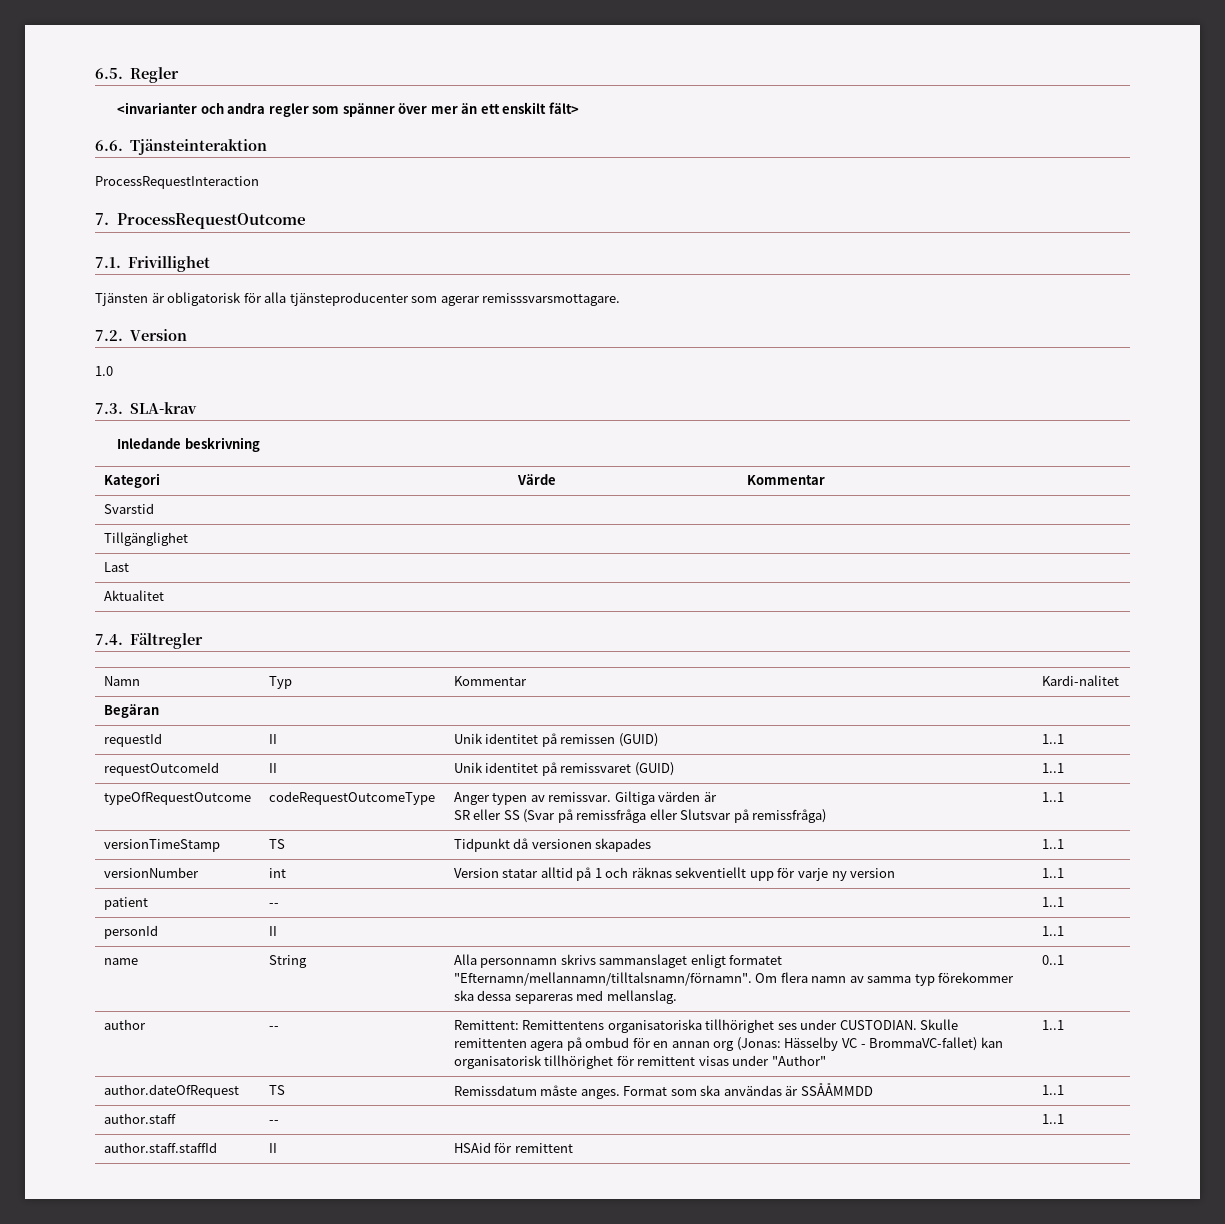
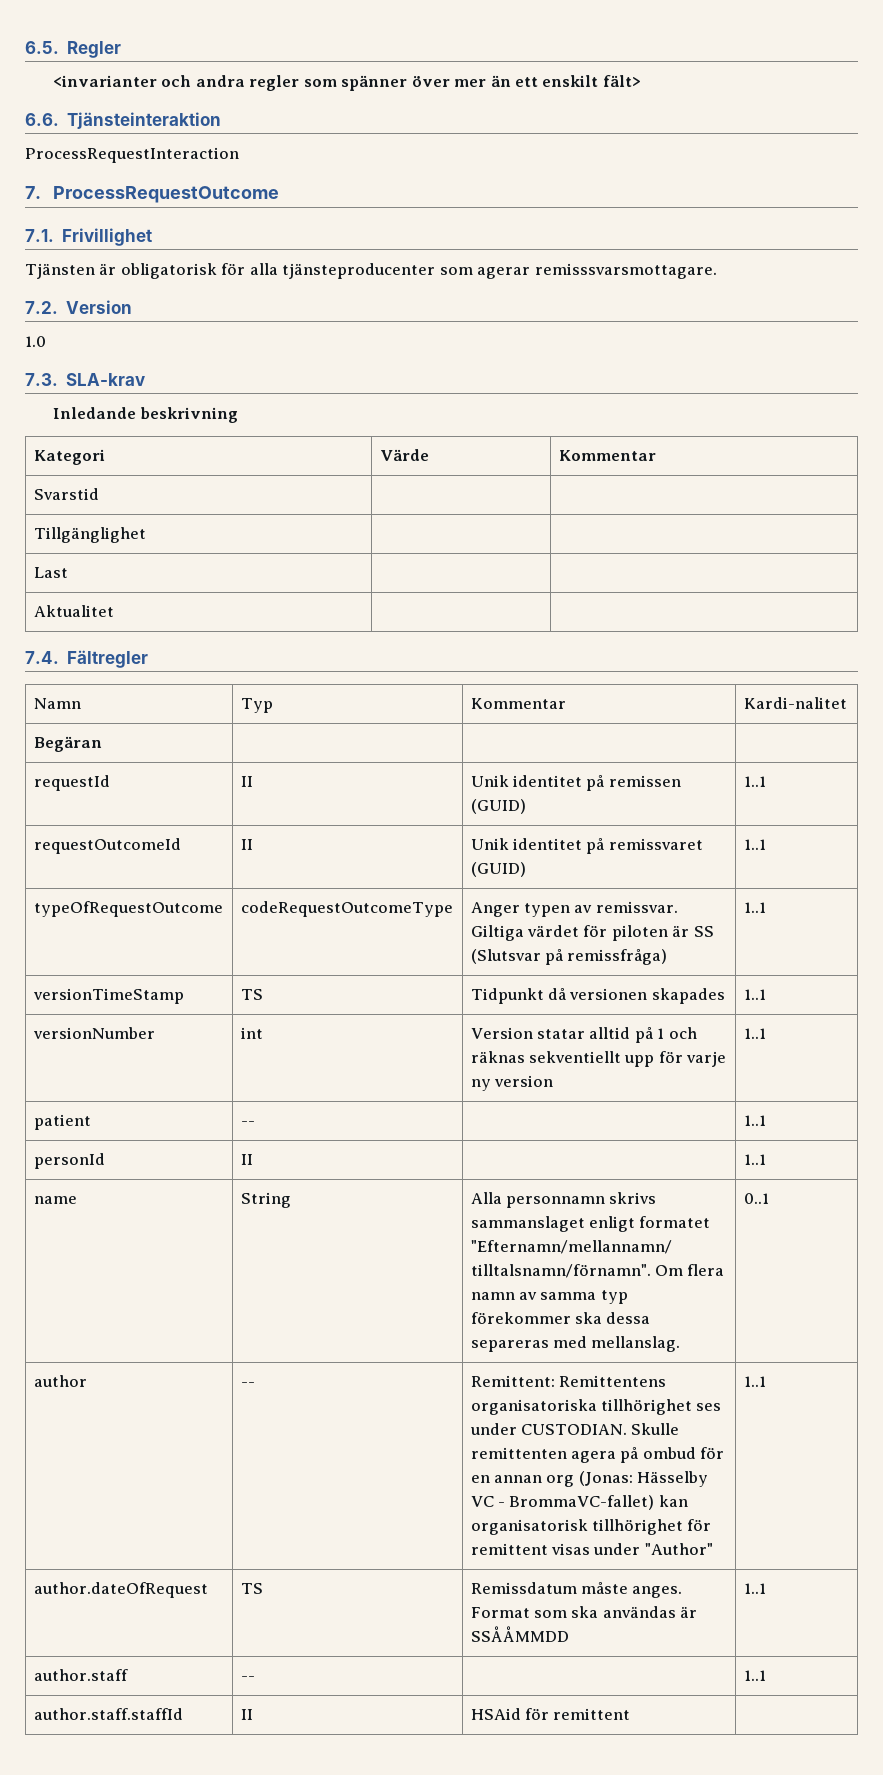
[658,791,717,802] [453,809,732,823] värden är // SR eller SS (Svar på remissfråga eller Slutsvar -> [527,925,714,941] [470,949,541,964] värdet för piloten är SS (Slutsvar

